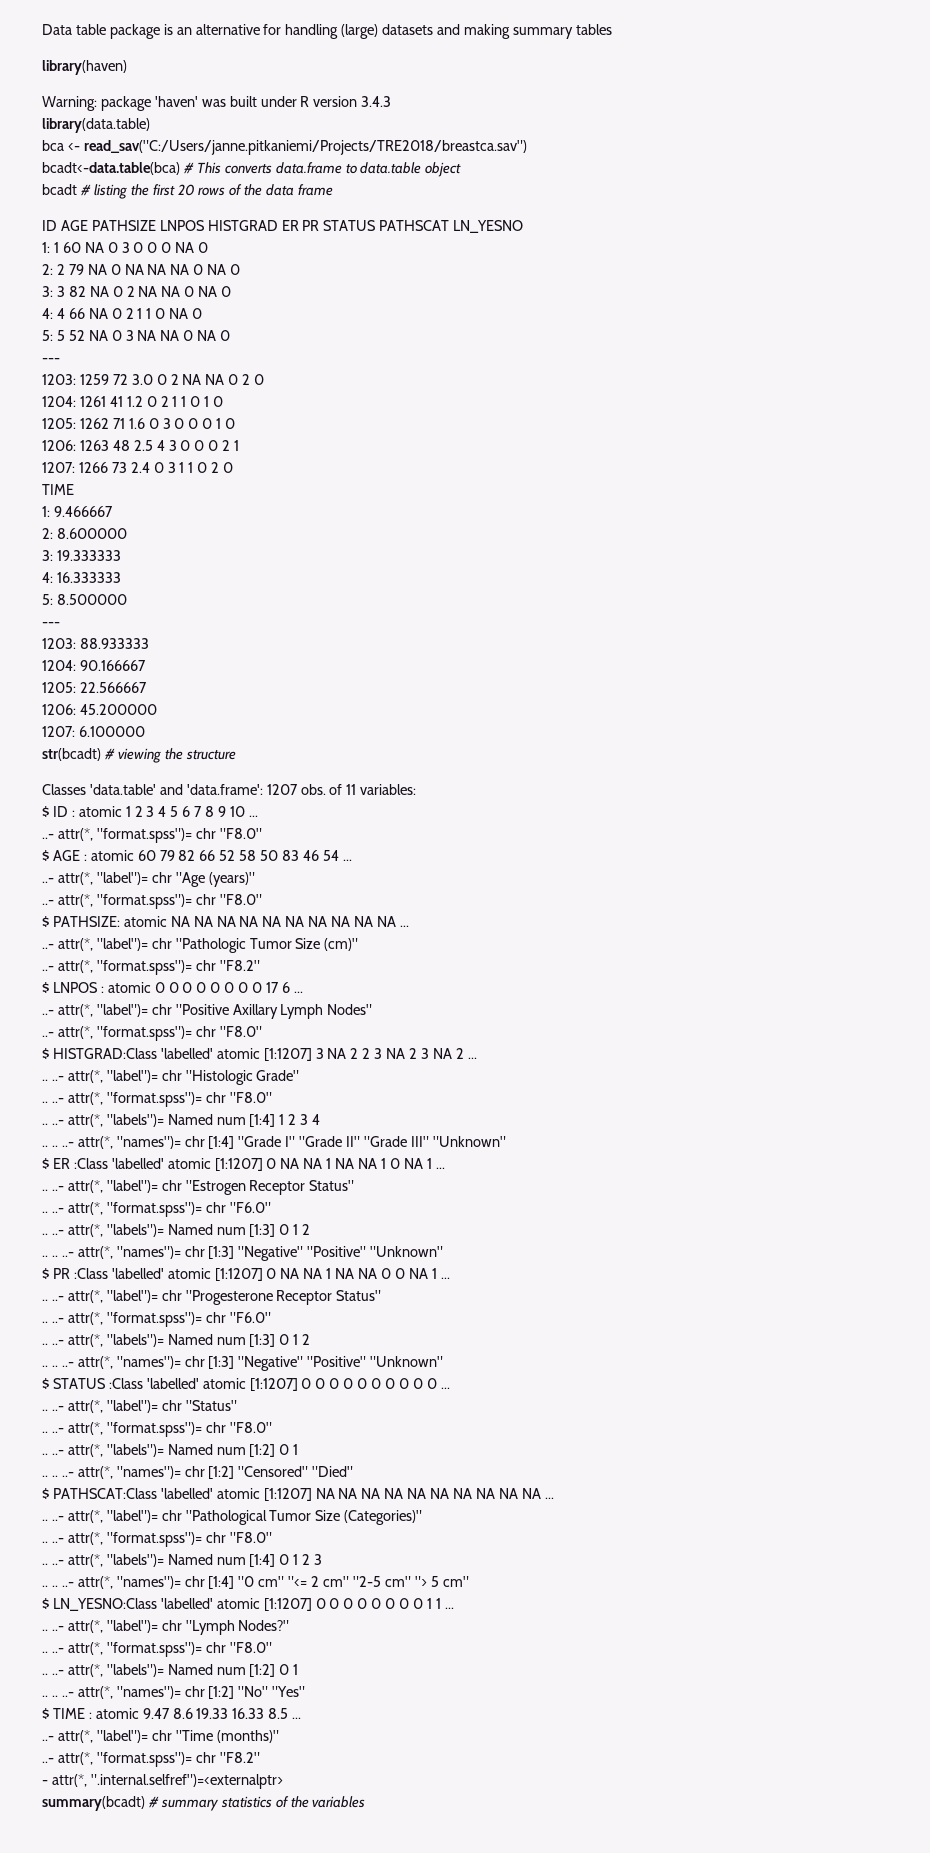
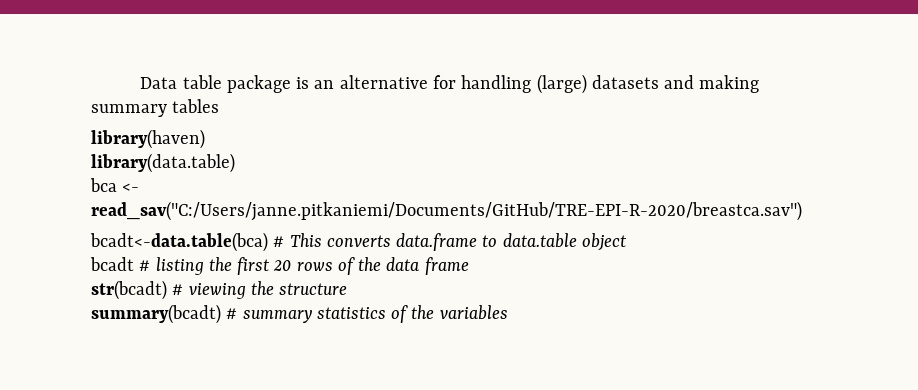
[42,96,392,111] // Warning: package 'haven' was built under R version 3.4.3 -> (205, 139) none
[83,140,527,155] read_sav("C:/Users/janne.pitkaniemi/Projects/TRE2018/breastca.sav") -> [91,201,802,221] read_sav("C:/Users/janne.pitkaniemi/Documents/GitHub/TRE-EPI-R-2020/breastca.sav")
[42,220,524,233] [42,242,209,253] [42,264,241,275] [42,286,232,297] [42,308,203,319] [42,330,231,341] [42,358,60,363] [42,374,265,385] [42,396,224,407] [42,418,236,429] [42,440,240,451] [42,462,234,473] [42,484,74,495] [42,506,113,517] [42,528,127,539] [42,550,121,561] [42,572,121,583] [42,594,127,605] [42,622,60,627] [42,638,149,649] [42,660,146,671] [42,682,147,693] [42,704,157,715] [42,726,145,737] // ID AGE PATHSIZE LNPOS HISTGRAD ER PR STATUS PATHSCAT LN_YESNO // 1: 1 60 NA 0 3 0 0 0 NA 0 // 2: 2 79 NA 0 NA NA NA 0 NA 0 // 3: 3 82 NA 0 2 NA NA 0 NA 0 // 4: 4 66 NA 0 2 1 1 0 NA 0 // 5: 5 52 NA 0 3 NA NA 0 NA 0 // --- // 1203: 1259 72 3.0 0 2 NA NA 0 2 0 // 1204: 1261 41 1.2 0 2 1 1 0 1 0 // 1205: 1262 71 1.6 0 3 0 0 0 1 0 // 1206: 1263 48 2.5 4 3 0 0 0 2 1 // 1207: 1266 73 2.4 0 3 1 1 0 2 0 // TIME // 1: 9.466667 // 2: 8.600000 // 3: 19.333333 // 4: 16.333333 // 5: 8.500000 // --- // 1203: 88.933333 // 1204: 90.166667 // 1205: 22.566667 // 1206: 45.200000 // 1207: 6.100000 -> (469, 266) none
[42,784,417,795] [42,806,258,817] [42,828,262,843] [42,850,352,861] [42,872,255,887] [42,894,262,909] [42,916,409,927] [42,938,359,953] [42,960,260,975] [42,982,303,993] [42,1004,373,1019] [42,1026,262,1041] [42,1048,477,1061] [42,1070,300,1085] [42,1092,272,1107] [42,1114,321,1127] [42,1136,506,1149] [42,1158,445,1171] [42,1180,355,1195] [42,1202,271,1217] [42,1224,311,1237] [42,1246,444,1261] [42,1268,450,1281] [42,1290,382,1305] [42,1312,271,1327] [42,1334,311,1347] [42,1356,444,1371] [42,1378,450,1391] [42,1400,237,1413] [42,1422,272,1437] [42,1444,299,1457] [42,1466,354,1479] [42,1488,554,1501] [42,1510,423,1525] [42,1532,272,1547] [42,1554,323,1567] [42,1576,469,1589] [42,1598,454,1611] [42,1620,290,1635] [42,1642,272,1657] [42,1664,299,1677] [42,1686,306,1699] [42,1708,302,1719] [42,1730,279,1743] [42,1752,260,1767] [42,1774,283,1789] // Classes 'data.table' and 'data.frame': 1207 obs. of 11 variables: // $ ID : atomic 1 2 3 4 5 6 7 8 9 10 ... // ..- attr(*, "format.spss")= chr "F8.0" // $ AGE : atomic 60 79 82 66 52 58 50 83 46 54 ... // ..- attr(*, "label")= chr "Age (years)" // ..- attr(*, "format.spss")= chr "F8.0" // $ PATHSIZE: atomic NA NA NA NA NA NA NA NA NA NA ... // ..- attr(*, "label")= chr "Pathologic Tumor Size (cm)" // ..- attr(*, "format.spss")= chr "F8.2" // $ LNPOS : atomic 0 0 0 0 0 0 0 0 17 6 ... // ..- attr(*, "label")= chr "Positive Axillary Lymph Nodes" // ..- attr(*, "format.spss")= chr "F8.0" // $ HISTGRAD:Class 'labelled' atomic [1:1207] 3 NA 2 2 3 NA 2 3 NA 2 ... // .. ..- attr(*, "label")= chr "Histologic Grade" // .. ..- attr(*, "format.spss")= chr "F8.0" // .. ..- attr(*, "labels")= Named num [1:4] 1 2 3 4 // .. .. ..- attr(*, "names")= chr [1:4] "Grade I" "Grade II" "Grade III" "Unknown" // $ ER :Class 'labelled' atomic [1:1207] 0 NA NA 1 NA NA 1 0 NA 1 ... // .. ..- attr(*, "label")= chr "Estrogen Receptor Status" // .. ..- attr(*, "format.spss")= chr "F6.0" // .. ..- attr(*, "labels")= Named num [1:3] 0 1 2 // .. .. ..- attr(*, "names")= chr [1:3] "Negative" "Positive" "Unknown" // $ PR :Class 'labelled' atomic [1:1207] 0 NA NA 1 NA NA 0 0 NA 1 ... // .. ..- attr(*, "label")= chr "Progesterone Receptor Status" // .. ..- attr(*, "format.spss")= chr "F6.0" // .. ..- attr(*, "labels")= Named num [1:3] 0 1 2 // .. .. ..- attr(*, "names")= chr [1:3] "Negative" "Positive" "Unknown" // $ STATUS :Class 'labelled' atomic [1:1207] 0 0 0 0 0 0 0 0 0 0 ... // .. ..- attr(*, "label")= chr "Status" // .. ..- attr(*, "format.spss")= chr "F8.0" // .. ..- attr(*, "labels")= Named num [1:2] 0 1 // .. .. ..- attr(*, "names")= chr [1:2] "Censored" "Died" // $ PATHSCAT:Class 'labelled' atomic [1:1207] NA NA NA NA NA NA NA NA NA NA ... // .. ..- attr(*, "label")= chr "Pathological Tumor Size (Categories)" // .. ..- attr(*, "format.spss")= chr "F8.0" // .. ..- attr(*, "labels")= Named num [1:4] 0 1 2 3 // .. .. ..- attr(*, "names")= chr [1:4] "0 cm" "<= 2 cm" "2-5 cm" "> 5 cm" // $ LN_YESNO:Class 'labelled' atomic [1:1207] 0 0 0 0 0 0 0 0 1 1 ... // .. ..- attr(*, "label")= chr "Lymph Nodes?" // .. ..- attr(*, "format.spss")= chr "F8.0" // .. ..- attr(*, "labels")= Named num [1:2] 0 1 // .. .. ..- attr(*, "names")= chr [1:2] "No" "Yes" // $ TIME : atomic 9.47 8.6 19.33 16.33 8.5 ... // ..- attr(*, "label")= chr "Time (months)" // ..- attr(*, "format.spss")= chr "F8.2" // - attr(*, ".internal.selfref")=<externalptr> -> (348, 289) none

